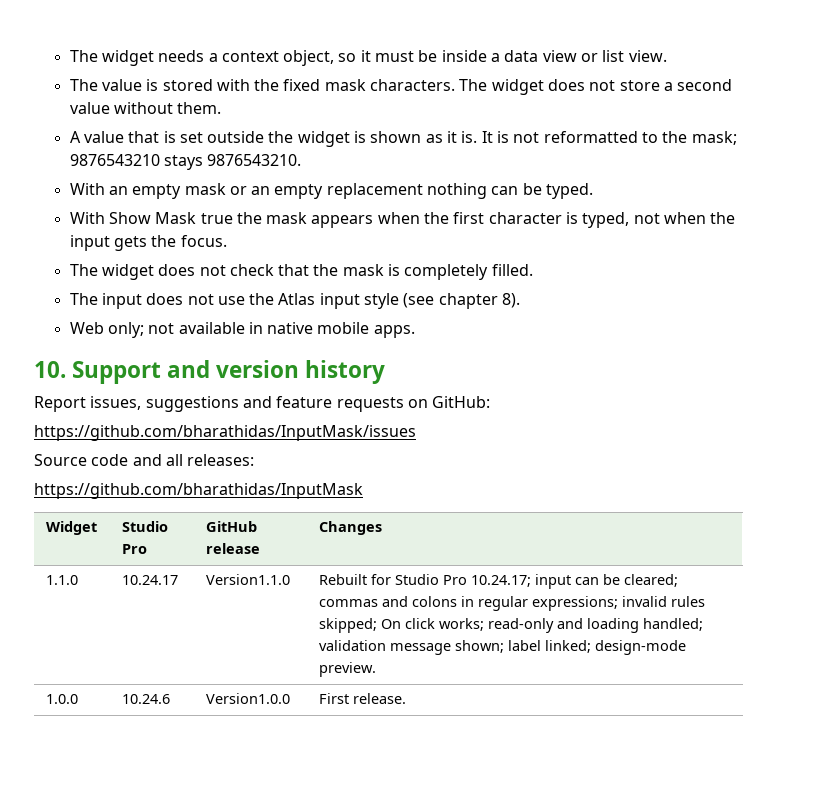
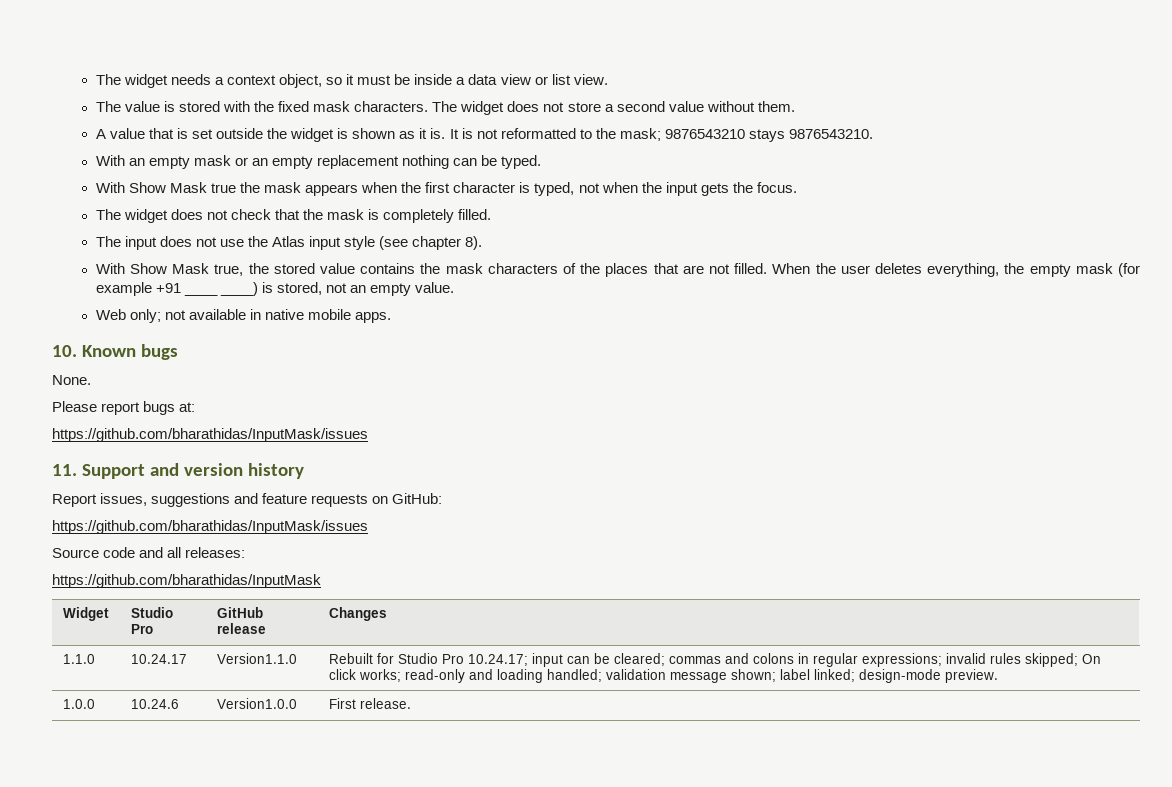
(521, 300) none -> [95,263,1141,277] [95,282,181,296] [183,282,455,296] // With Show Mask true, the stored value contains the mask characters of the places that are not filled. When the user deletes everything, the empty mask (for example +91 ____ ____) is stored, not an empty value.
(66, 369) none -> [81,344,178,360] [52,375,91,385] [52,401,196,415] [52,428,368,442] [52,464,77,476] Known bugs // None. // Please report bugs at: // https://github.com/bharathidas/InputMask/issues // 11.

